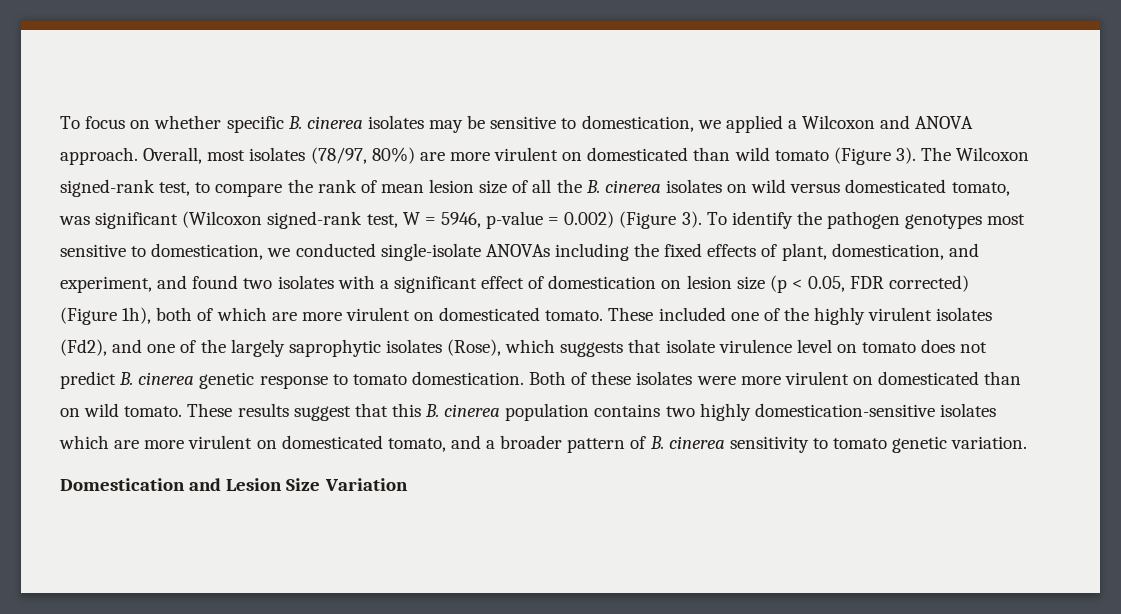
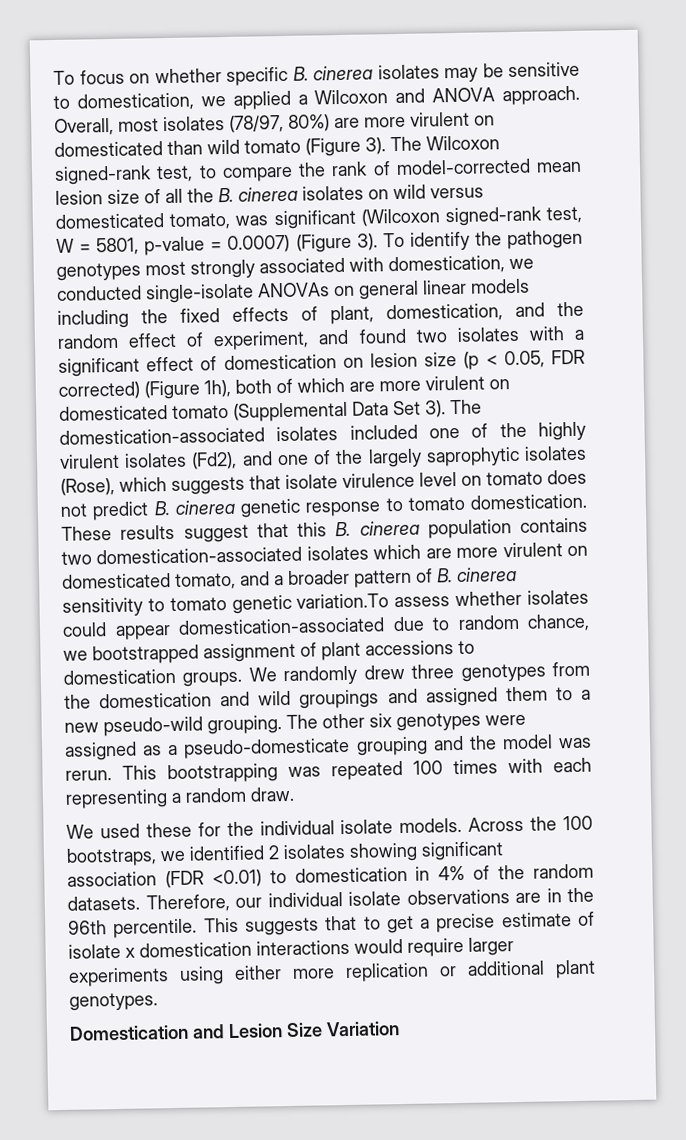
(377, 186) none -> [395,158,531,176] model-corrected
[440,212,481,228] 5946, -> [96,237,140,256] 5801,
[564,211,615,228] 0.002) -> [227,234,291,253] 0.0007)
[60,244,147,257] sensitive to -> [190,257,384,279] strongly associated with
(550, 250) none -> [334,278,530,300] on general linear models
(979, 250) none -> [557,301,584,317] [57,332,205,349] the random effect of
[545,307,654,321] tomato. These -> [172,399,482,422] [59,426,339,445] tomato (Supplemental Data Set 3). The domestication-associated isolates
[529,371,1022,385] [60,403,183,417] Both of these isolates were more virulent on domesticated than on wild tomato. -> (587, 501) none
[699,403,935,421] highly domestication-sensitive -> [96,546,303,565] domestication-associated
[951,436,1028,449] variation. -> [296,589,589,609] [62,613,590,640] [63,640,475,665] [63,661,590,687] [64,686,591,709] [64,712,526,737] [64,734,592,761] [65,757,592,784] [65,786,295,809] [66,815,593,839] [66,841,504,867] [67,863,595,889] [67,887,594,913] [68,911,596,939] [68,937,514,959] [68,959,596,987] [69,992,158,1011] variation.To assess whether isolates could appear domestication-associated due to random chance, we bootstrapped assignment of plant accessions to domestication groups. We randomly drew three genotypes from the domestication and wild groupings and assigned them to a new pseudo-wild grouping. The other six genotypes were assigned as a pseudo-domesticate grouping and the model was rerun. This bootstrapping was repeated 100 times with each representing a random draw. // We used these for the individual isolate models. Across the 100 bootstraps, we identified 2 isolates showing significant association (FDR <0.01) to domestication in 4% of the random datasets. Therefore, our individual isolate observations are in the 96th percentile. This suggests that to get a precise estimate of isolate x domestication interactions would require larger experiments using either more replication or additional plant genotypes.

